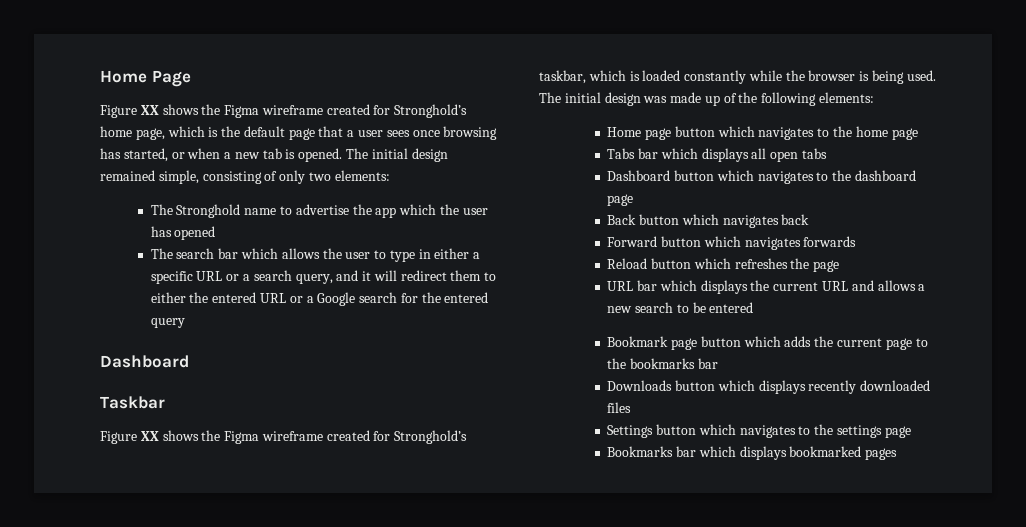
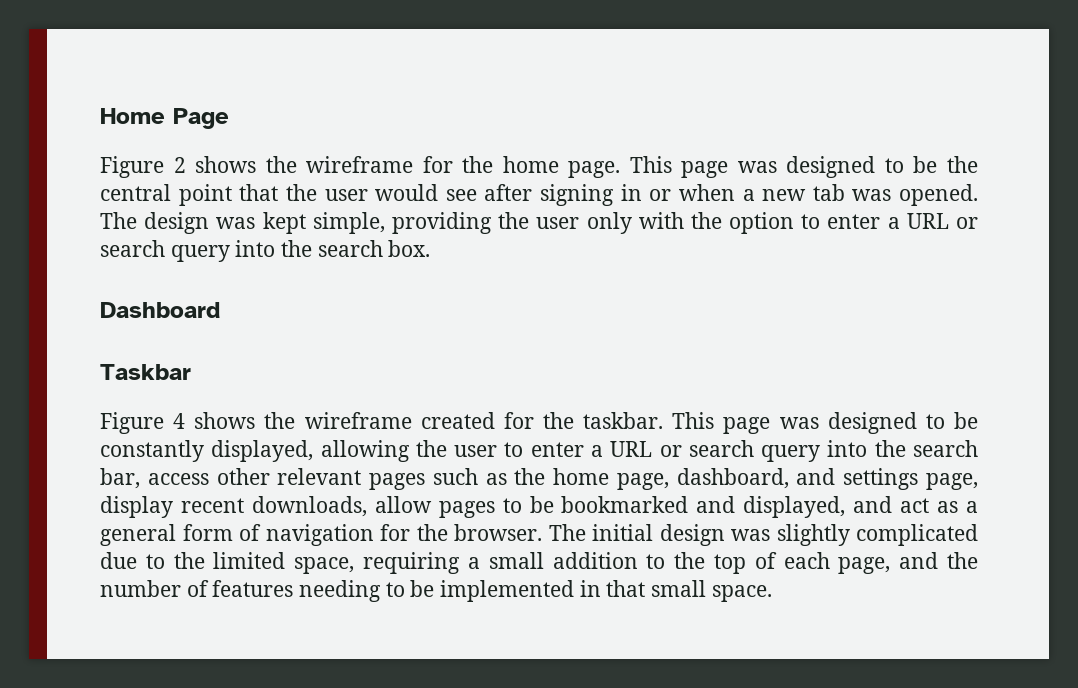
[140,104,468,118] [100,126,498,140] [100,148,168,162] XX shows the Figma wireframe created for Stronghold’s home page, which is the default page that a user sees once browsing has started, -> [173,156,978,178] [100,184,642,206] 2 shows the wireframe for the home page. This page was designed to be the central point that the user would see after signing in
[285,149,296,159] is -> [852,189,892,201] was
[371,148,448,162] [100,170,390,184] [150,204,488,218] [150,226,216,240] [150,248,481,262] [150,270,497,284] [150,292,489,306] [150,318,185,328] initial design remained simple, consisting of only two elements: // The Stronghold name to advertise the app which the user has opened // The search bar which allows the user to type in either a specific URL or a search query, and it will redirect them to either the entered URL or a Google search for the entered query -> [144,212,978,234] [100,240,431,262] design was kept simple, providing the user only with the option to enter a URL or search query into the search box.
[140,430,468,444] [539,70,936,84] [539,92,875,106] [607,126,918,140] [607,148,828,162] [607,170,917,184] [607,194,634,206] [607,214,810,228] [607,236,857,250] [607,258,840,272] [607,280,926,294] [607,302,754,313] [607,336,928,350] [607,358,718,369] [607,380,931,394] [607,402,632,413] [607,424,911,438] [607,446,898,460] XX shows the Figma wireframe created for Stronghold’s taskbar, which is loaded constantly while the browser is being used. The initial design was made up of the following elements: // Home page button which navigates to the home page // Tabs bar which displays all open tabs // Dashboard button which navigates to the dashboard page // Back button which navigates back // Forward button which navigates forwards // Reload button which refreshes the page // URL bar which displays the current URL and allows a new search to be entered // Bookmark page button which adds the current page to the bookmarks bar // Downloads button which displays recently downloaded files // Settings button which navigates to the settings page // Bookmarks bar which displays bookmarked pages -> [173,412,978,434] [100,440,979,462] [100,468,978,490] [100,496,978,518] [100,524,978,546] [100,552,978,574] [100,580,772,602] 4 shows the wireframe created for the taskbar. This page was designed to be constantly displayed, allowing the user to enter a URL or search query into the search bar, access other relevant pages such as the home page, dashboard, and settings page, display recent downloads, allow pages to be bookmarked and displayed, and act as a general form of navigation for the browser. The initial design was slightly complicated due to the limited space, requiring a small addition to the top of each page, and the number of features needing to be implemented in that small space.

